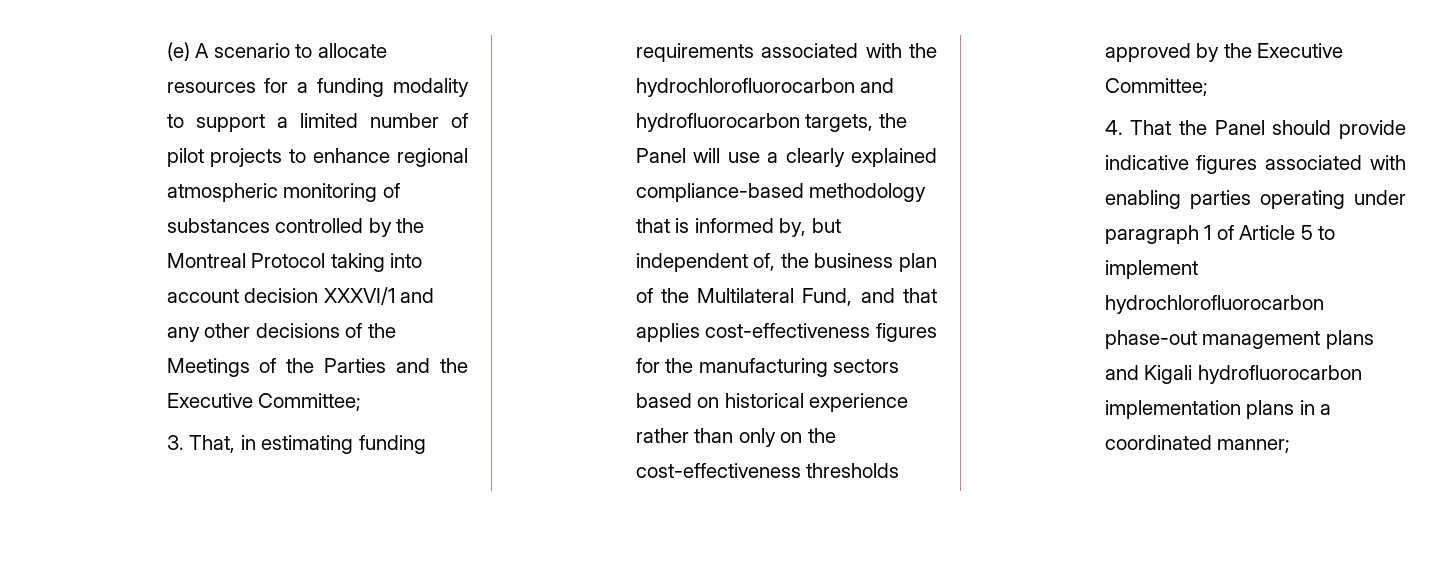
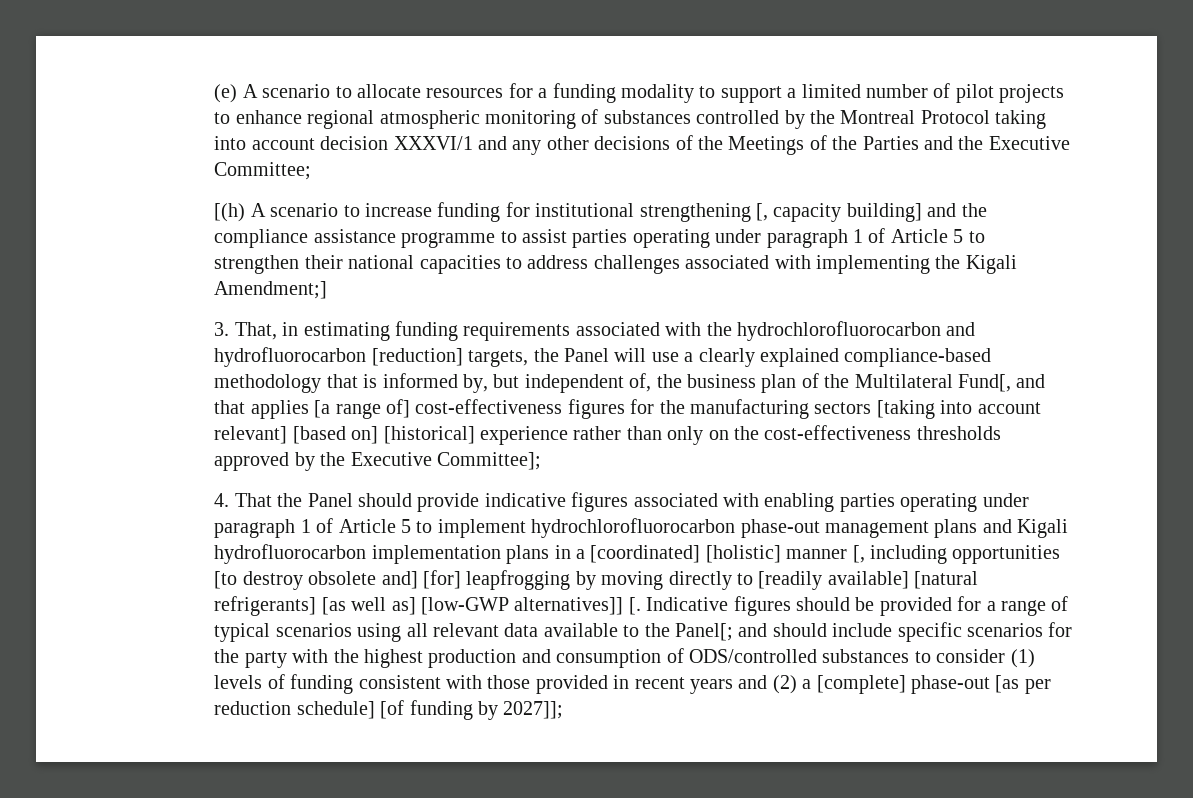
(362, 402) none -> [214,202,987,222] [214,228,985,248] [214,255,1017,274] [214,281,328,299] // [(h) A scenario to increase funding for institutional strengthening [, capacity building] and the compliance assistance programme to assist parties operating under paragraph 1 of Article 5 to strengthen their national capacities to address challenges associated with implementing the Kigali Amendment;]
(800, 122) none -> [371,348,463,366] [reduction]
[802,288,853,306] Fund, -> [958,374,1012,392] Fund[,
(700, 332) none -> [314,399,411,419] [a range of]
[635,393,804,408] based on historical -> [876,400,1041,419] [214,426,475,444] [taking into account relevant] [based on] [historical]
[1104,78,1208,96] Committee; -> [437,452,542,470] Committee];
[1104,435,1291,453] coordinated manner; -> [590,545,1061,564] [214,570,979,590] [214,596,1069,616] [214,622,1073,642] [214,648,1035,668] [214,674,1051,694] [214,700,564,720] [coordinated] [holistic] manner [, including opportunities [to destroy obsolete and] [for] leapfrogging by moving directly to [readily available] [natural refrigerants] [as well as] [low-GWP alternatives]] [. Indicative figures should be provided for a range of typical scenarios using all relevant data available to the Panel[; and should include specific scenarios for the party with the highest production and consumption of ODS/controlled substances to consider (1) levels of funding consistent with those provided in recent years and (2) a [complete] phase-out [as per reduction schedule] [of funding by 2027]];

